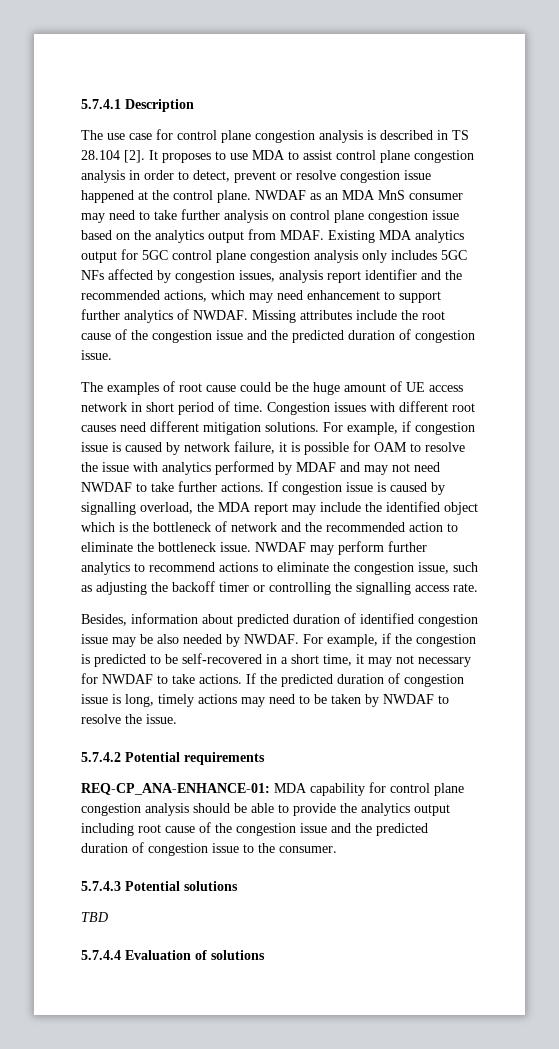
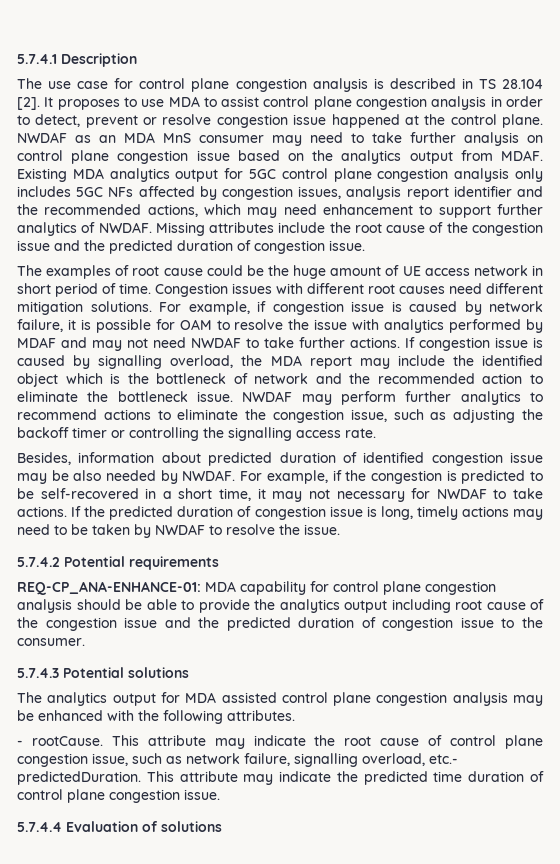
[81,912,108,922] TBD -> [17,692,543,706] [17,710,295,724] [17,735,544,749] [17,753,458,767] [17,771,544,785] [17,789,220,803] The analytics output for MDA assisted control plane congestion analysis may be enhanced with the following attributes. // - rootCause. This attribute may indicate the root cause of control plane congestion issue, such as network failure, signalling overload, etc.- predictedDuration. This attribute may indicate the predicted time duration of control plane congestion issue.

